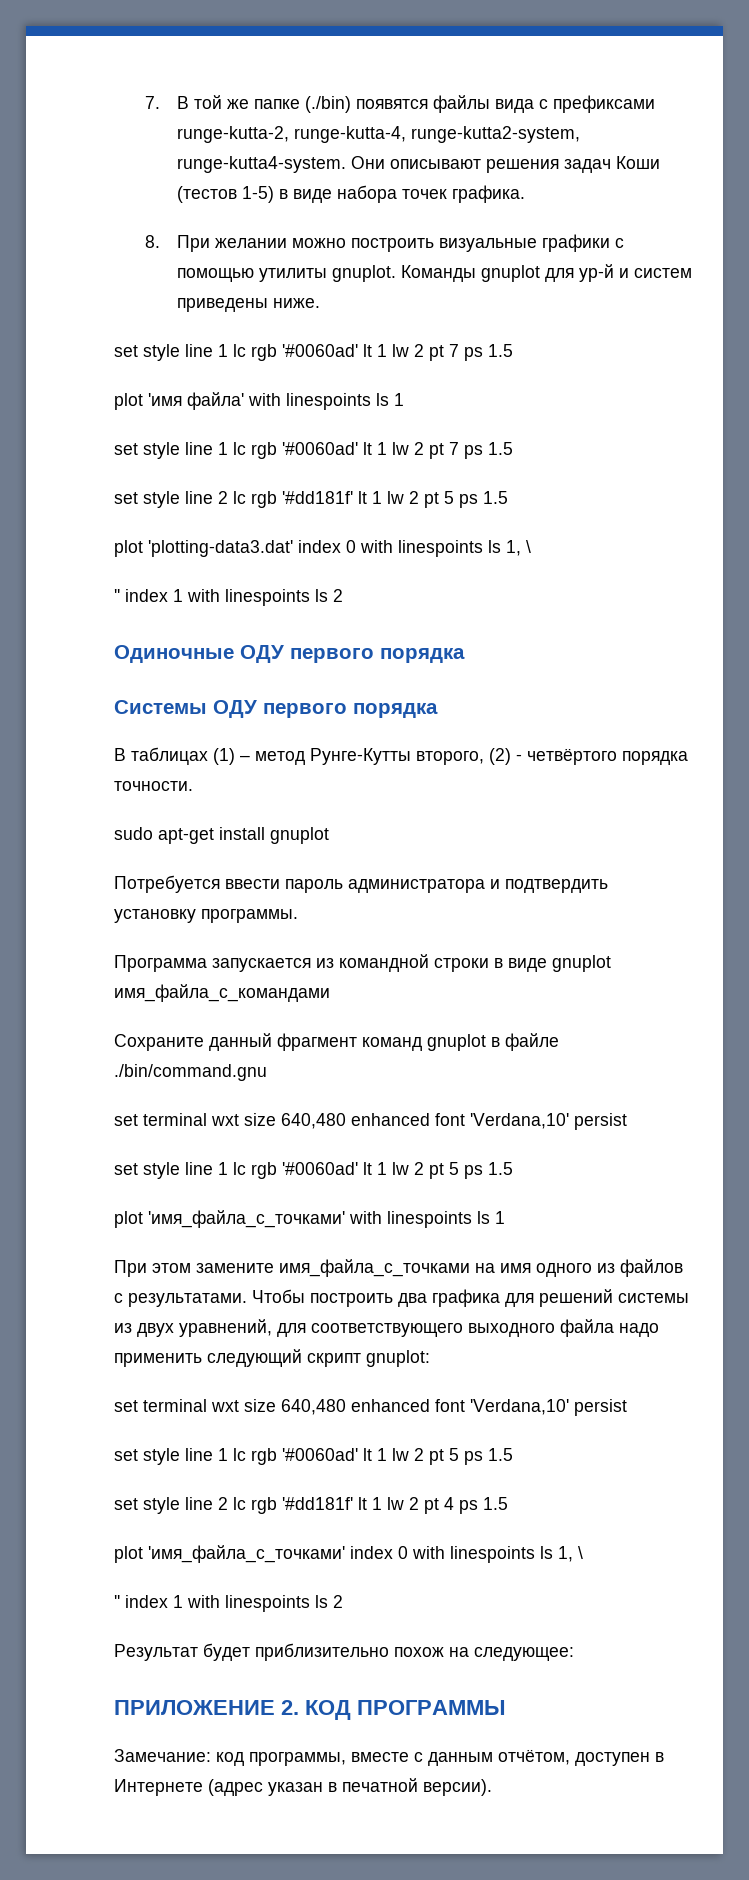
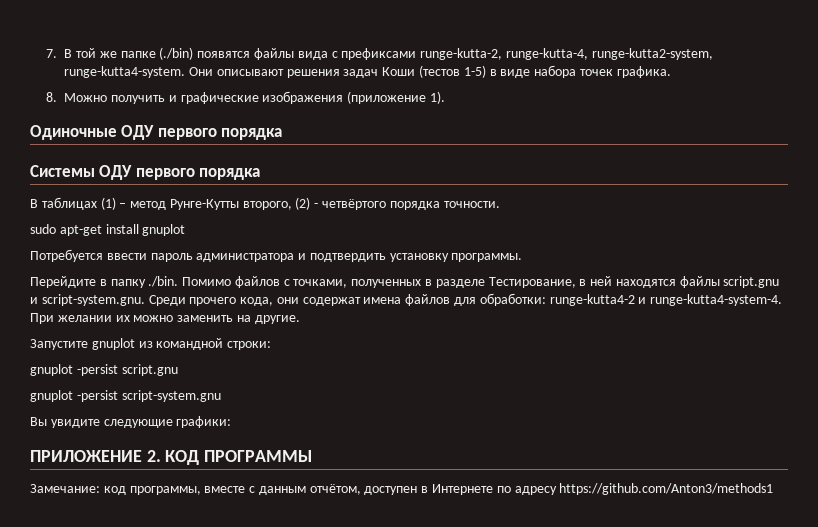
[176,234,624,252] [176,264,692,282] [176,298,320,312] [114,344,513,361] [114,392,404,410] [114,442,513,459] [114,491,508,508] [114,540,531,557] [114,589,343,606] При желании можно построить визуальные графики с помощью утилиты gnuplot. Команды gnuplot для ур-й и систем приведены ниже. // set style line 1 lc rgb '#0060ad' lt 1 lw 2 pt 7 ps 1.5 // plot 'имя файла' with linespoints ls 1 // set style line 1 lc rgb '#0060ad' lt 1 lw 2 pt 7 ps 1.5 // set style line 2 lc rgb '#dd181f' lt 1 lw 2 pt 5 ps 1.5 // plot 'plotting-data3.dat' index 0 with linespoints ls 1, \ // '' index 1 with linespoints ls 2 -> [64,91,446,104] Можно получить и графические изображения (приложение 1).
[114,954,611,972] [114,984,330,1002] [114,1033,559,1051] [114,1064,267,1081] [114,1113,627,1130] [114,1162,513,1179] [114,1210,505,1228] [114,1259,683,1277] [114,1289,689,1307] [114,1319,659,1337] [114,1349,430,1367] [114,1399,627,1416] [114,1448,513,1465] [114,1497,508,1514] [114,1545,583,1563] [114,1595,343,1612] [114,1643,574,1661] Программа запускается из командной строки в виде gnuplot имя_файла_с_командами // Сохраните данный фрагмент команд gnuplot в файле ./bin/command.gnu // set terminal wxt size 640,480 enhanced font 'Verdana,10' persist // set style line 1 lc rgb '#0060ad' lt 1 lw 2 pt 5 ps 1.5 // plot 'имя_файла_с_точками' with linespoints ls 1 // При этом замените имя_файла_с_точками на имя одного из файлов с результатами. Чтобы построить два графика для решений системы из двух уравнений, для соответствующего выходного файла надо применить следующий скрипт gnuplot: // set terminal wxt size 640,480 enhanced font 'Verdana,10' persist // set style line 1 lc rgb '#0060ad' lt 1 lw 2 pt 5 ps 1.5 // set style line 2 lc rgb '#dd181f' lt 1 lw 2 pt 4 ps 1.5 // plot 'имя_файла_с_точками' index 0 with linespoints ls 1, \ // '' index 1 with linespoints ls 2 // Результат будет приблизительно похож на следующее: -> [30,276,780,288] [30,293,783,306] [30,313,300,324] [30,338,272,350] [30,364,178,376] [30,390,221,402] [30,416,232,428] Перейдите в папку ./bin. Помимо файлов с точками, полученных в разделе Тестирование, в ней находятся файлы script.gnu и script-system.gnu. Среди прочего кода, они содержат имена файлов для обработки: runge-kutta4-2 и runge-kutta4-system-4. При желании их можно заменить на другие. // Запустите gnuplot из командной строки: // gnuplot -persist script.gnu // gnuplot -persist script-system.gnu // Вы увидите следующие графики:
[208,1778,492,1796] (адрес указан в печатной версии). -> [496,483,774,495] по адресу https://github.com/Anton3/methods1

